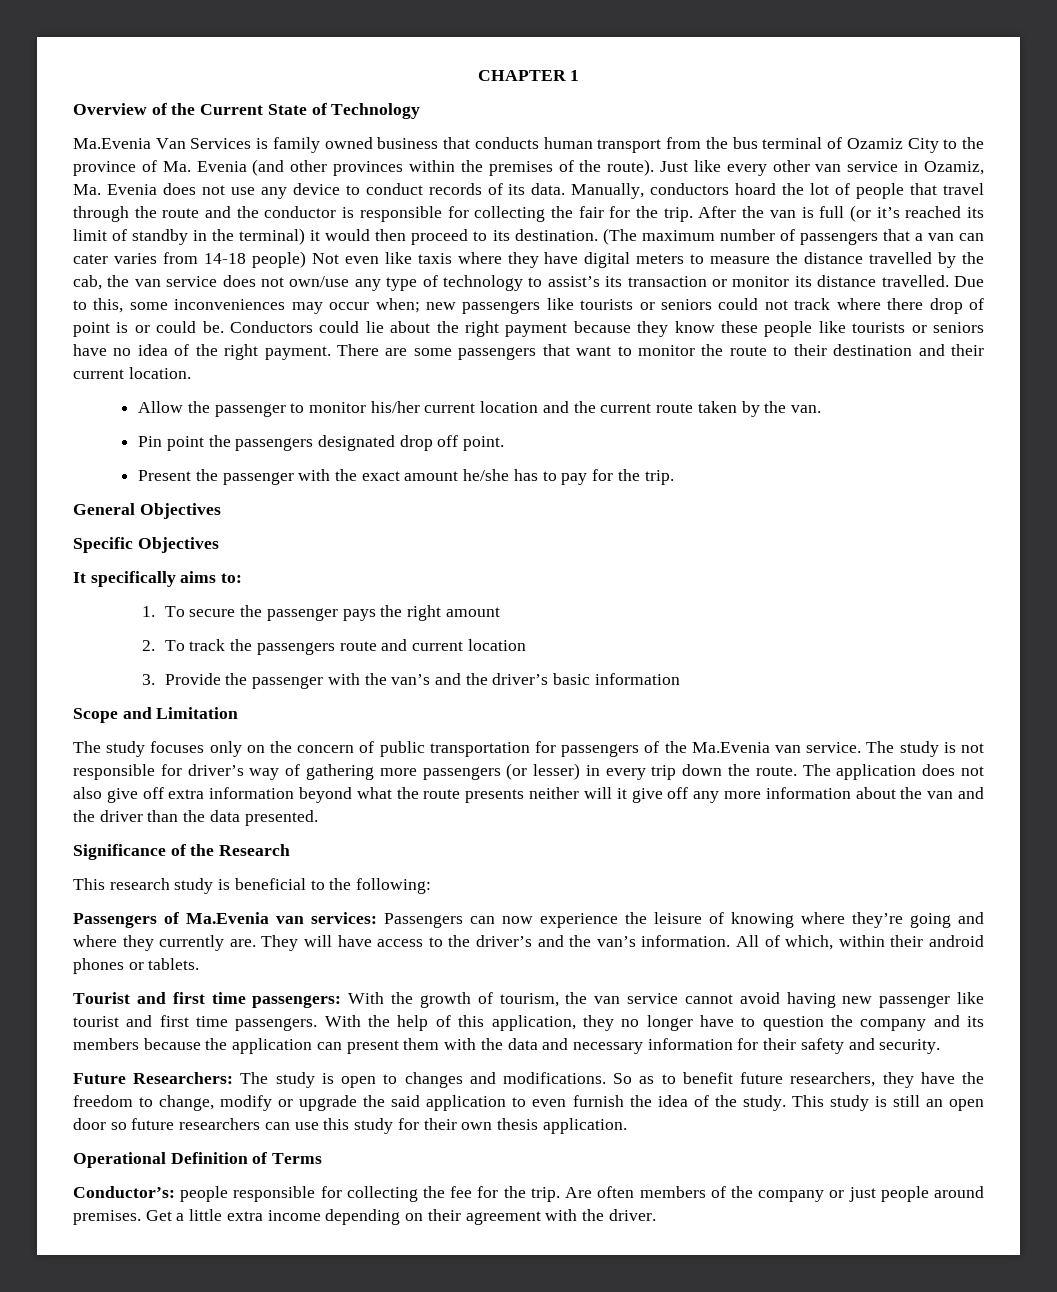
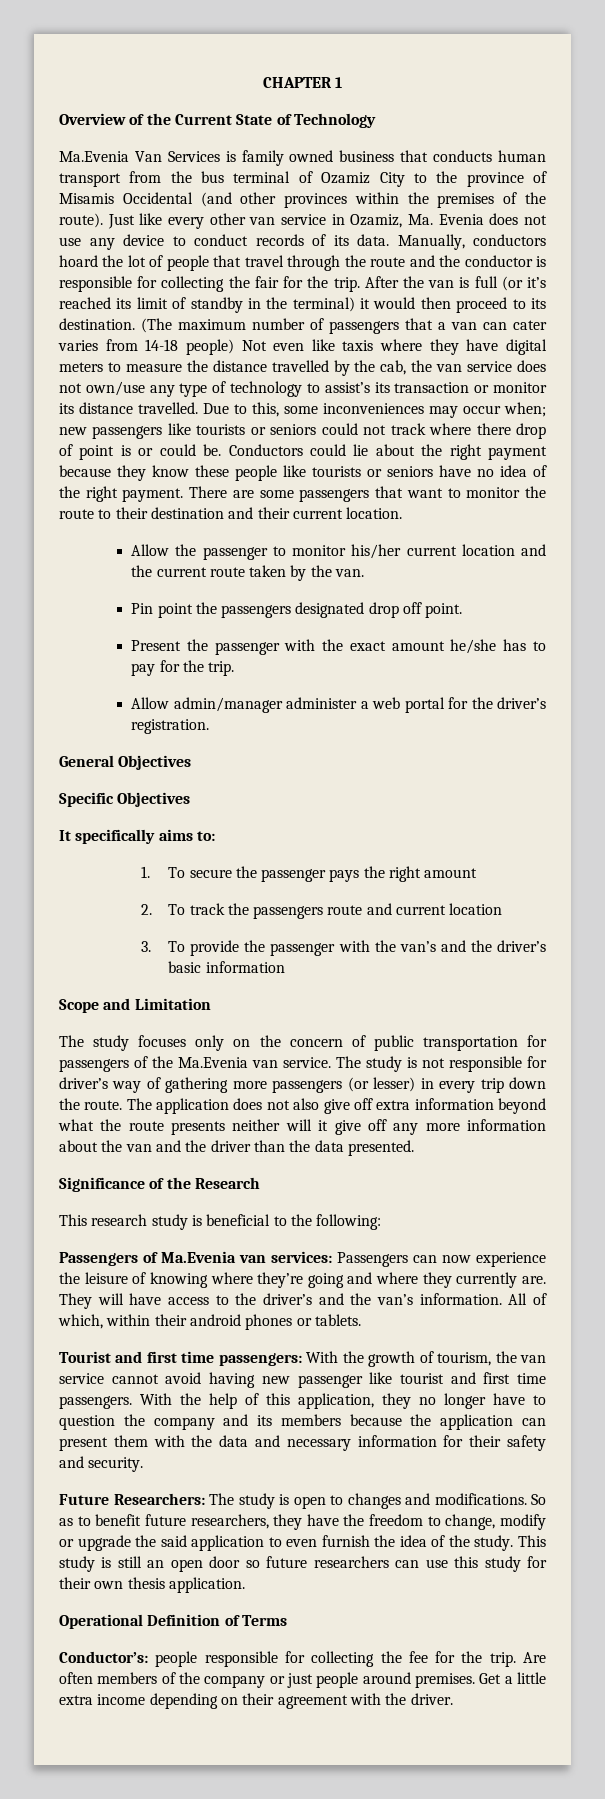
[162,161,247,172] Ma. Evenia -> [59,192,193,204] Misamis Occidental
(674, 477) none -> [131,697,546,713] [131,719,210,734] // Allow admin/manager administer a web portal for the driver’s registration.
[164,673,221,685] Provide -> [168,940,240,956] To provide

